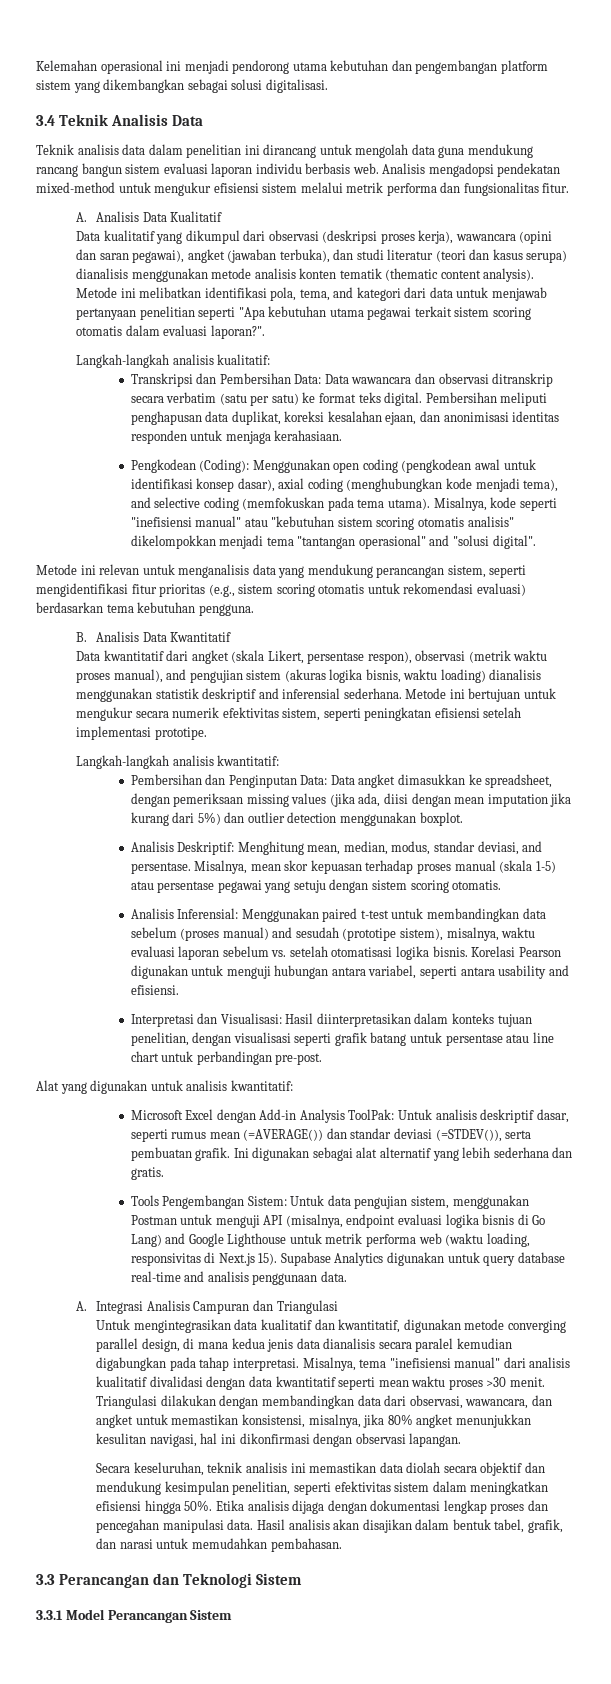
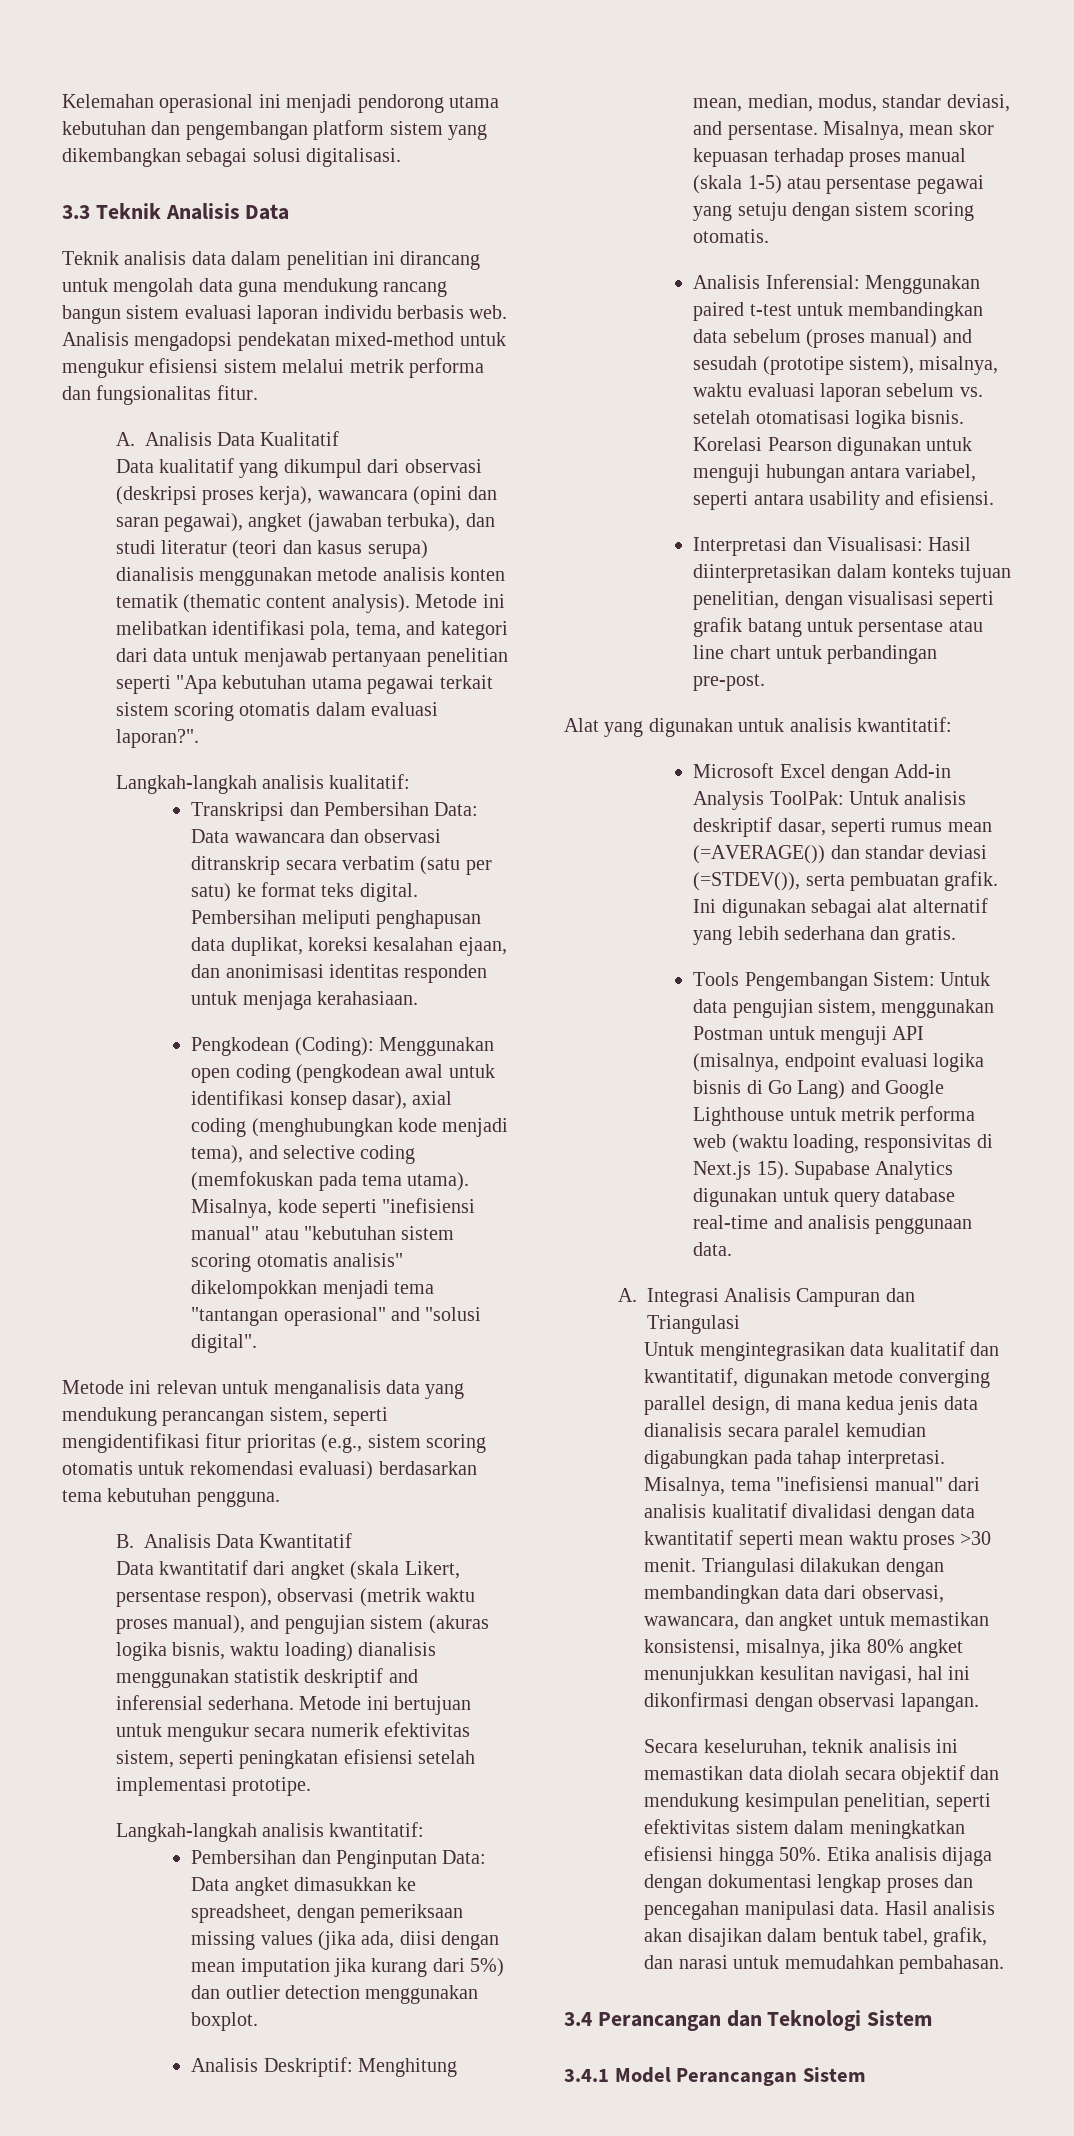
[36,115,55,126] 3.4 -> [62,205,90,219] 3.3
[36,1574,55,1585] 3.3 -> [564,2012,592,2026] 3.4
[36,1610,63,1620] 3.3.1 -> [564,2069,609,2082] 3.4.1

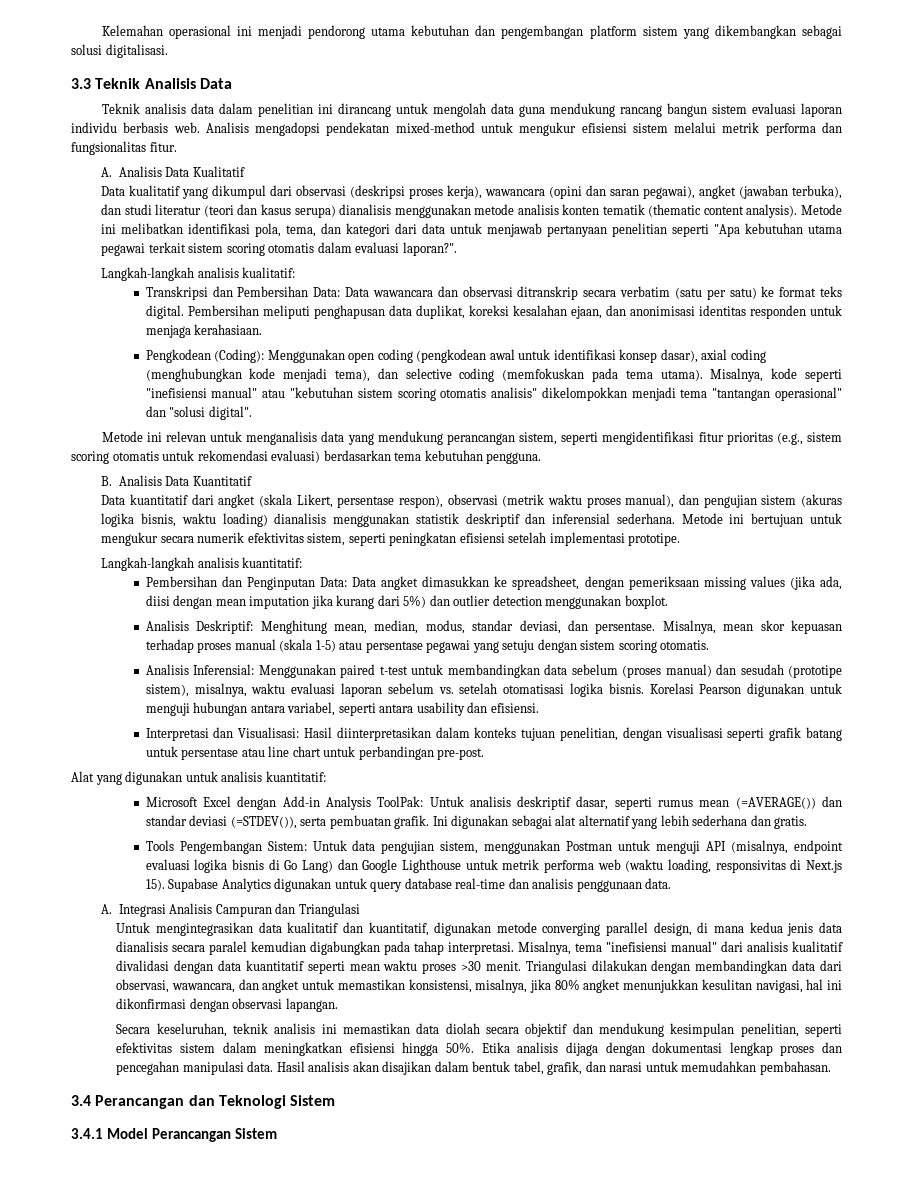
[406,621,436,635] and -> [321,223,342,234] dan
[248,1145,278,1159] and -> [377,368,398,379] dan
[391,1307,421,1321] and -> [145,406,166,417] dan
[259,1533,353,1548] [115,1560,249,1575] Kwantitatif // Data kwantitatif -> [192,476,252,486] [101,494,188,505] Kuantitatif // Data kuantitatif
[250,1615,280,1629] and -> [678,494,699,505] dan
[388,1669,418,1683] and -> [525,513,546,524] dan
[329,1822,425,1837] kwantitatif: -> [242,557,303,568] kuantitatif:
[693,121,723,135] and -> [567,620,588,631] dan
[942,329,972,343] and -> [716,664,737,675] dan
[885,491,915,505] and -> [467,702,488,713] dan
[857,717,952,732] kwantitatif: -> [265,771,326,782] kuantitatif:
[850,1080,880,1094] and -> [337,859,358,870] dan
[773,1215,803,1229] and -> [508,878,529,889] dan
[644,1368,739,1387] kwantitatif, -> [368,922,429,936] kuantitatif,
[644,1530,734,1545] kwantitatif -> [245,960,304,971] kuantitatif

